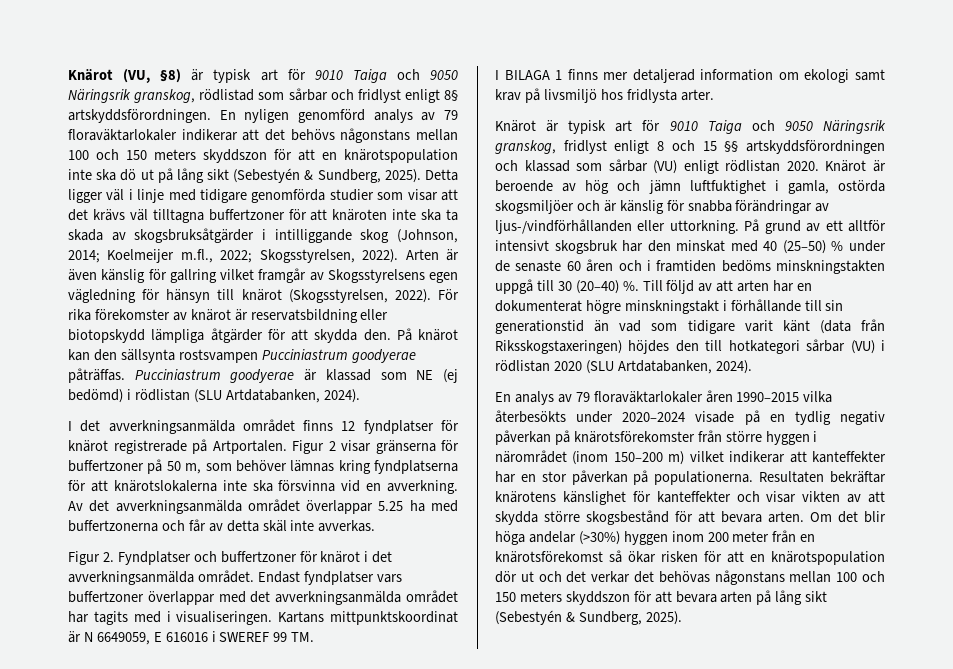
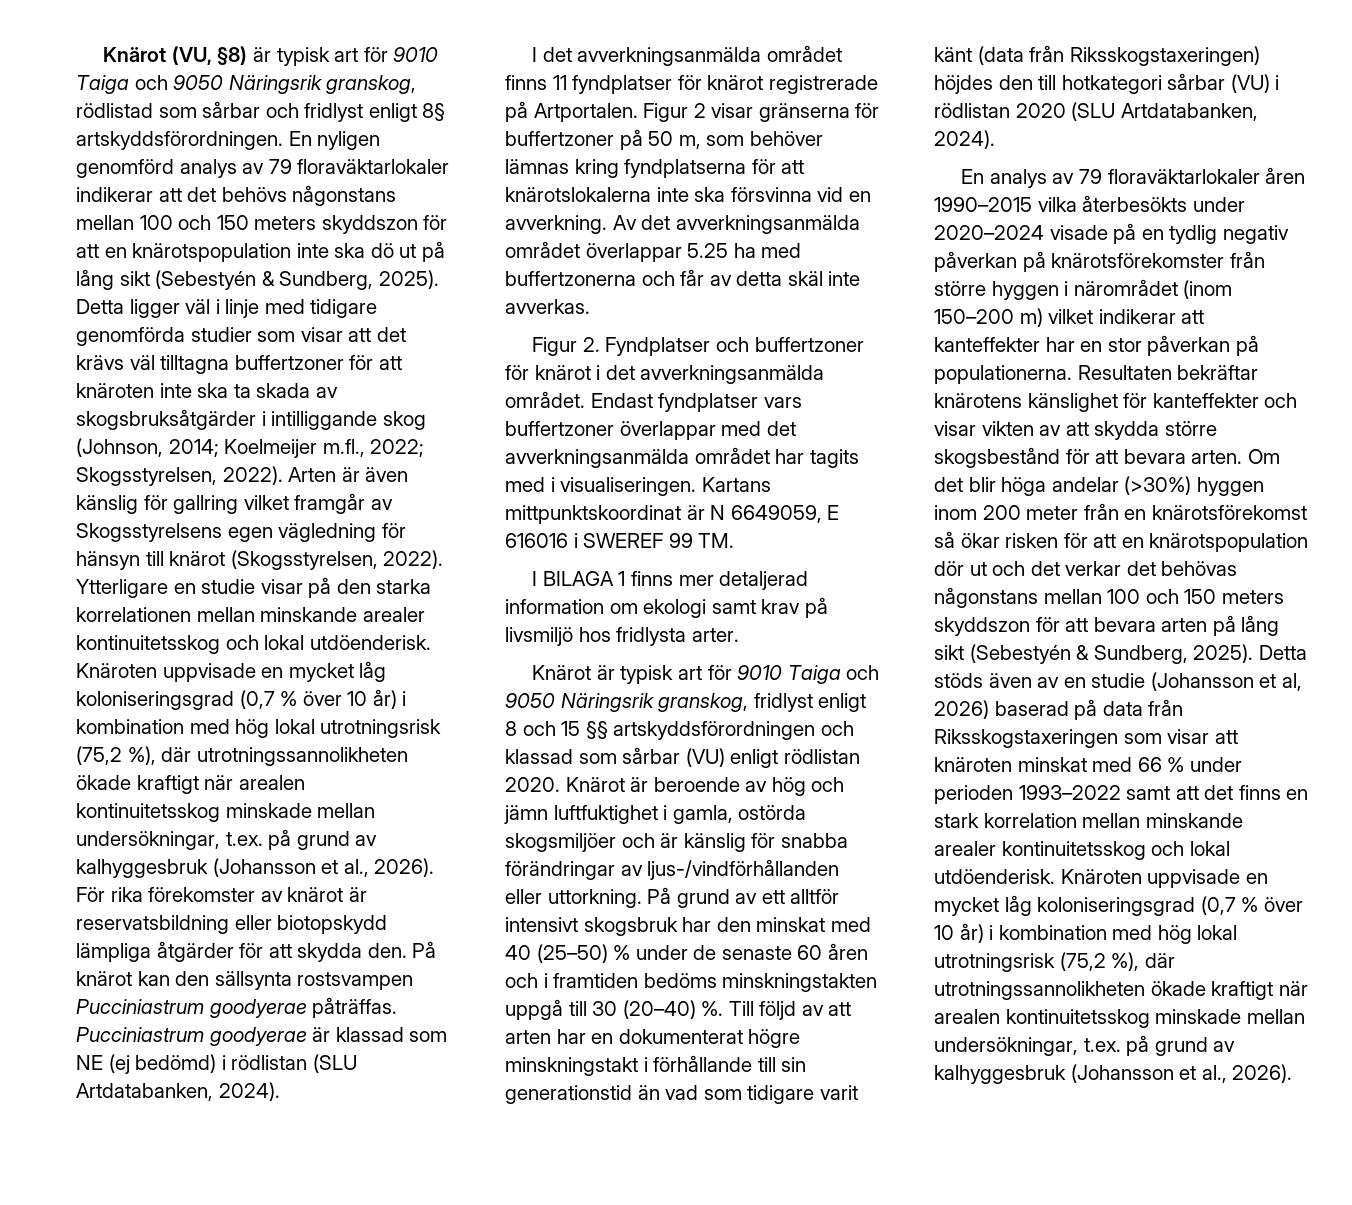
(431, 296) none -> [76,577,432,598] [76,607,425,622] [76,635,431,654] [76,661,387,682] [76,689,407,710] [76,719,442,738] [76,746,408,766] [76,775,305,794] [76,803,376,822] [76,829,378,850] [76,858,435,878] Ytterligare en studie visar på den starka korrelationen mellan minskande arealer kontinuitetsskog och lokal utdöenderisk. Knäroten uppvisade en mycket låg koloniseringsgrad (0,7 % över 10 år) i kombination med hög lokal utrotningsrisk (75,2 %), där utrotningssannolikheten ökade kraftigt när arealen kontinuitetsskog minskade mellan undersökningar, t.ex. på grund av kalhyggesbruk (Johansson et al., 2026).
[341,421,356,431] 12 -> [552,75,567,90] 11
(682, 618) none -> [1258,645,1307,660] [934,672,1302,691] [934,699,1184,720] [934,729,1238,748] [934,757,1242,772] [934,785,1309,804] [934,813,1243,828] [934,841,1230,860] [934,869,1268,888] [934,895,1303,916] [934,923,1238,944] [934,952,1175,972] [934,981,1308,1000] [934,1009,1305,1028] [934,1035,1236,1056] [934,1064,1293,1084] Detta stöds även av en studie (Johansson et al, 2026) baserad på data från Riksskogstaxeringen som visar att knäroten minskat med 66 % under perioden 1993–2022 samt att det finns en stark korrelation mellan minskande arealer kontinuitetsskog och lokal utdöenderisk. Knäroten uppvisade en mycket låg koloniseringsgrad (0,7 % över 10 år) i kombination med hög lokal utrotningsrisk (75,2 %), där utrotningssannolikheten ökade kraftigt när arealen kontinuitetsskog minskade mellan undersökningar, t.ex. på grund av kalhyggesbruk (Johansson et al., 2026).

